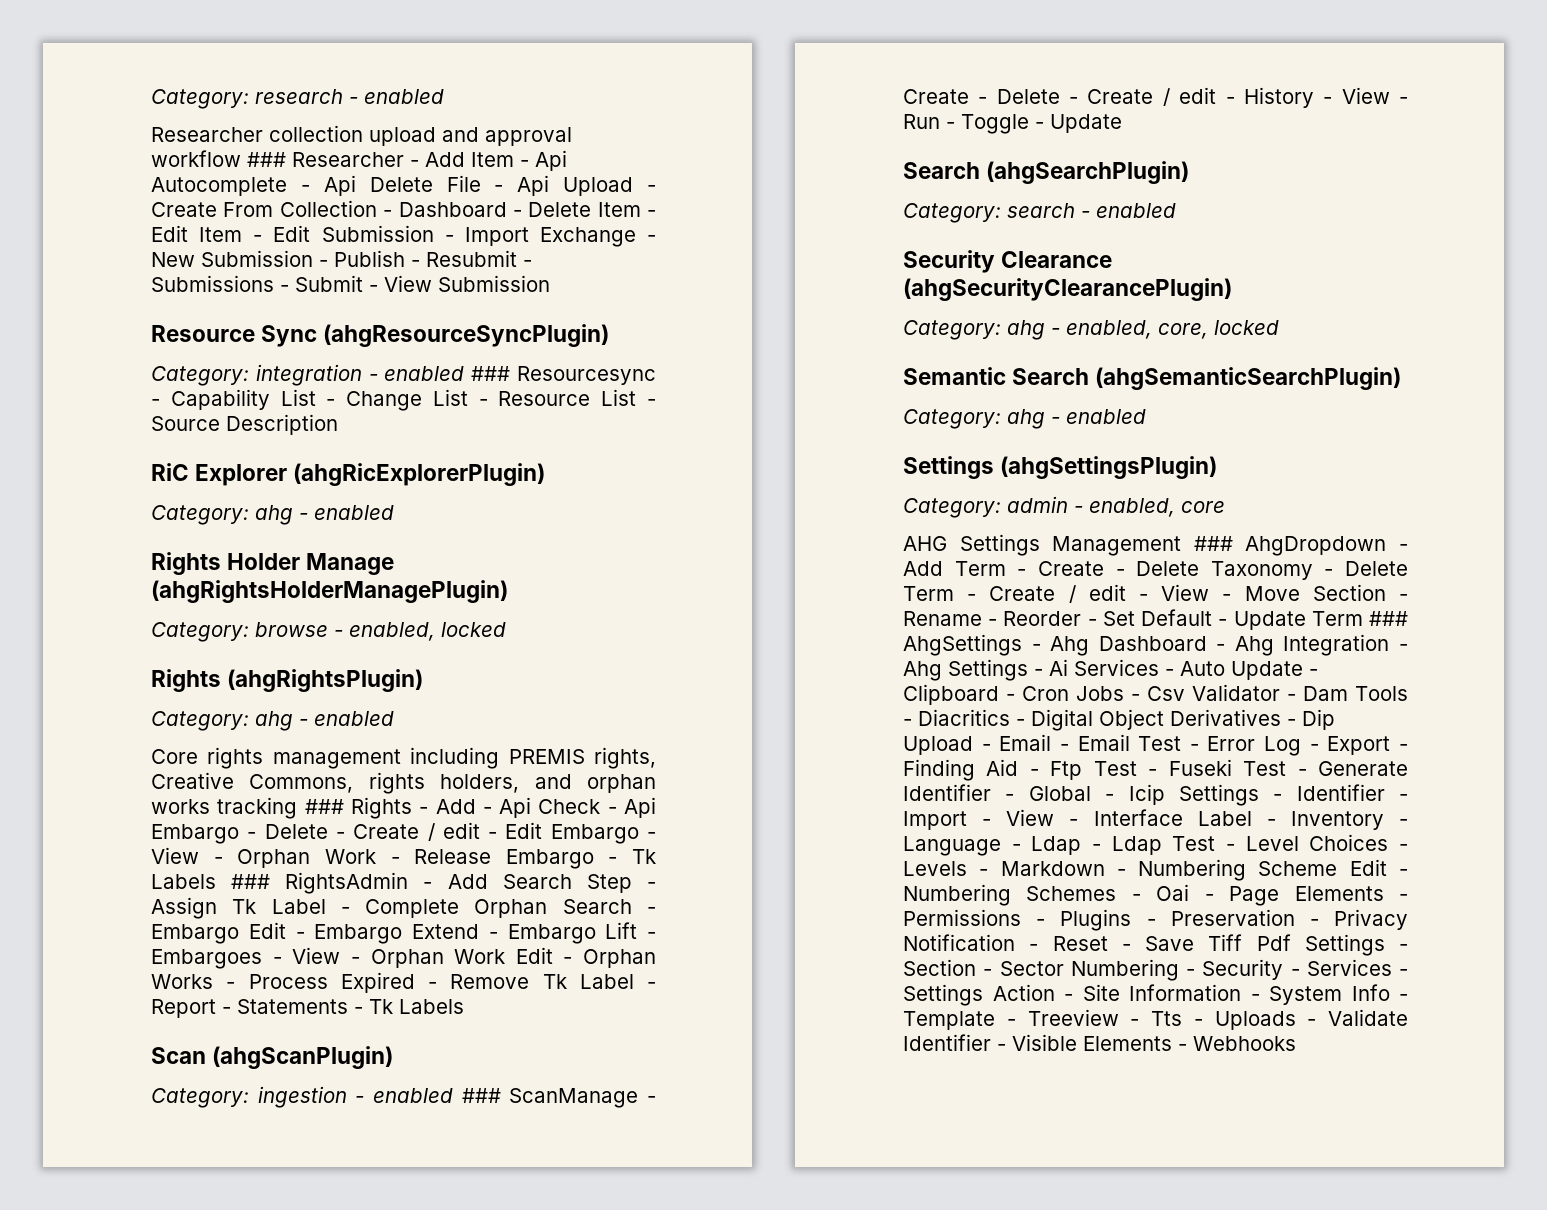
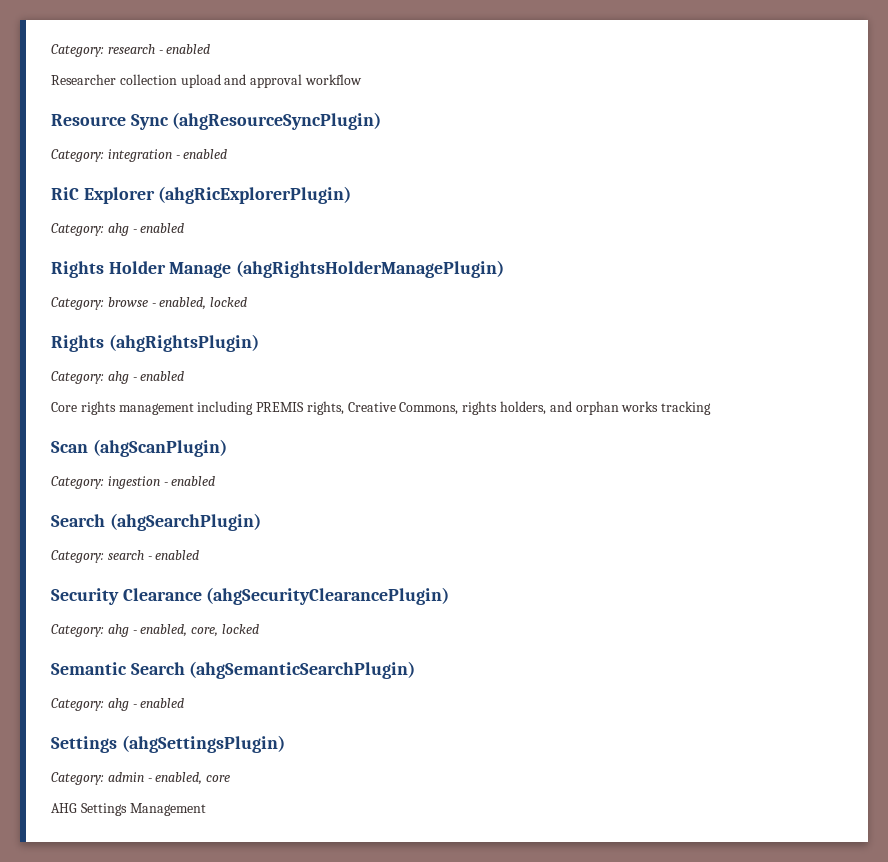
[247,150,567,171] [151,175,656,196] [151,200,656,217] [151,225,656,247] [151,250,532,267] [151,275,550,292] ### Researcher - Add Item - Api Autocomplete - Api Delete File - Api Upload - Create From Collection - Dashboard - Delete Item - Edit Item - Edit Submission - Import Exchange - New Submission - Publish - Resubmit - Submissions - Submit - View Submission -> (362, 79) none
[471,366,656,385] [151,389,656,411] [151,414,338,435] ### Resourcesync - Capability List - Change List - Resource List - Source Description -> (228, 154) none
[304,797,657,819] [151,822,657,844] [151,847,656,869] [151,872,657,894] [151,897,656,919] [151,922,656,944] [151,947,656,969] [151,972,656,993] [151,999,464,1018] ### Rights - Add - Api Check - Api Embargo - Delete - Create / edit - Edit Embargo - View - Orphan Work - Release Embargo - Tk Labels ### RightsAdmin - Add Search Step - Assign Tk Label - Complete Orphan Search - Embargo Edit - Embargo Extend - Embargo Lift - Embargoes - View - Orphan Work Edit - Orphan Works - Process Expired - Remove Tk Label - Report - Statements - Tk Labels -> (712, 408) none
[461,1088,656,1108] [903,87,1408,108] [903,114,1122,134] ### ScanManage - Create - Delete - Create / edit - History - View - Run - Toggle - Update -> (216, 481) none
[1193,536,1408,556] [903,561,1408,580] [903,584,1408,603] [903,609,1408,630] [903,634,1408,656] [903,659,1318,681] [903,684,1408,705] [903,709,1335,731] [903,734,1408,756] [903,759,1408,781] [903,784,1408,806] [903,809,1408,830] [903,834,1408,856] [903,859,1408,881] [903,884,1408,906] [903,909,1408,931] [903,934,1408,956] [903,959,1408,981] [903,984,1408,1006] [903,1009,1408,1030] [903,1034,1296,1051] ### AhgDropdown - Add Term - Create - Delete Taxonomy - Delete Term - Create / edit - View - Move Section - Rename - Reorder - Set Default - Update Term ### AhgSettings - Ahg Dashboard - Ahg Integration - Ahg Settings - Ai Services - Auto Update - Clipboard - Cron Jobs - Csv Validator - Dam Tools - Diacritics - Digital Object Derivatives - Dip Upload - Email - Email Test - Error Log - Export - Finding Aid - Ftp Test - Fuseki Test - Generate Identifier - Global - Icip Settings - Identifier - Import - View - Interface Label - Inventory - Language - Ldap - Ldap Test - Level Choices - Levels - Markdown - Numbering Scheme Edit - Numbering Schemes - Oai - Page Elements - Permissions - Plugins - Preservation - Privacy Notification - Reset - Save Tiff Pdf Settings - Section - Sector Numbering - Security - Services - Settings Action - Site Information - System Info - Template - Treeview - Tts - Uploads - Validate Identifier - Visible Elements - Webhooks -> (206, 809) none

